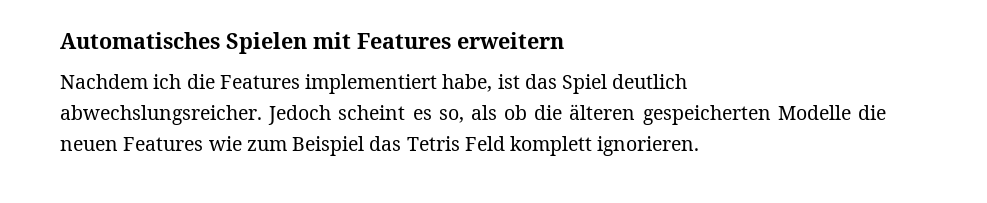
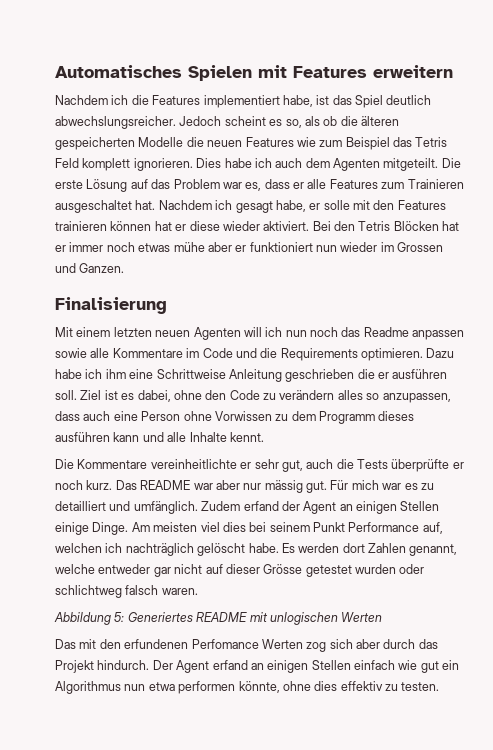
(700, 146) none -> [196,158,461,171] [55,179,464,192] [55,200,446,213] [55,221,460,231] [55,242,444,252] [55,263,125,273] [55,297,167,314] [55,327,465,340] [55,348,455,361] [55,369,448,382] [55,390,451,403] [55,411,415,424] [55,432,264,442] [55,459,464,472] [55,480,434,493] [55,501,440,514] [55,522,443,535] [55,543,458,556] [55,564,425,577] [55,585,198,598] [54,612,383,625] [55,639,438,652] [55,660,460,673] [55,681,440,694] Dies habe ich auch dem Agenten mitgeteilt. Die erste Lösung auf das Problem war es, dass er alle Features zum Trainieren ausgeschaltet hat. Nachdem ich gesagt habe, er solle mit den Features trainieren können hat er diese wieder aktiviert. Bei den Tetris Blöcken hat er immer noch etwas mühe aber er funktioniert nun wieder im Grossen und Ganzen. // Finalisierung // Mit einem letzten neuen Agenten will ich nun noch das Readme anpassen sowie alle Kommentare im Code und die Requirements optimieren. Dazu habe ich ihm eine Schrittweise Anleitung geschrieben die er ausführen soll. Ziel ist es dabei, ohne den Code zu verändern alles so anzupassen, dass auch eine Person ohne Vorwissen zu dem Programm dieses ausführen kann und alle Inhalte kennt. // Die Kommentare vereinheitlichte er sehr gut, auch die Tests überprüfte er noch kurz. Das README war aber nur mässig gut. Für mich war es zu detailliert und umfänglich. Zudem erfand der Agent an einigen Stellen einige Dinge. Am meisten viel dies bei seinem Punkt Performance auf, welchen ich nachträglich gelöscht habe. Es werden dort Zahlen genannt, welche entweder gar nicht auf dieser Grösse getestet wurden oder schlichtweg falsch waren. // Abbildung 5: Generiertes README mit unlogischen Werten // Das mit den erfundenen Perfomance Werten zog sich aber durch das Projekt hindurch. Der Agent erfand an einigen Stellen einfach wie gut ein Algorithmus nun etwa performen könnte, ohne dies effektiv zu testen.

